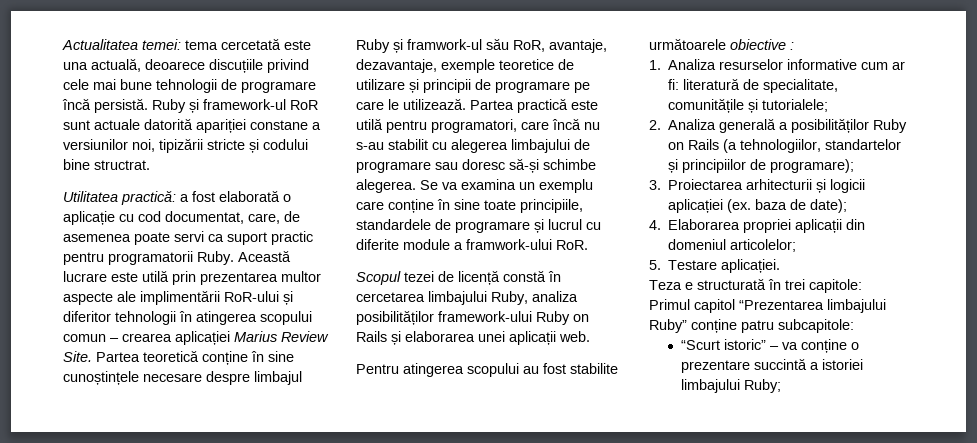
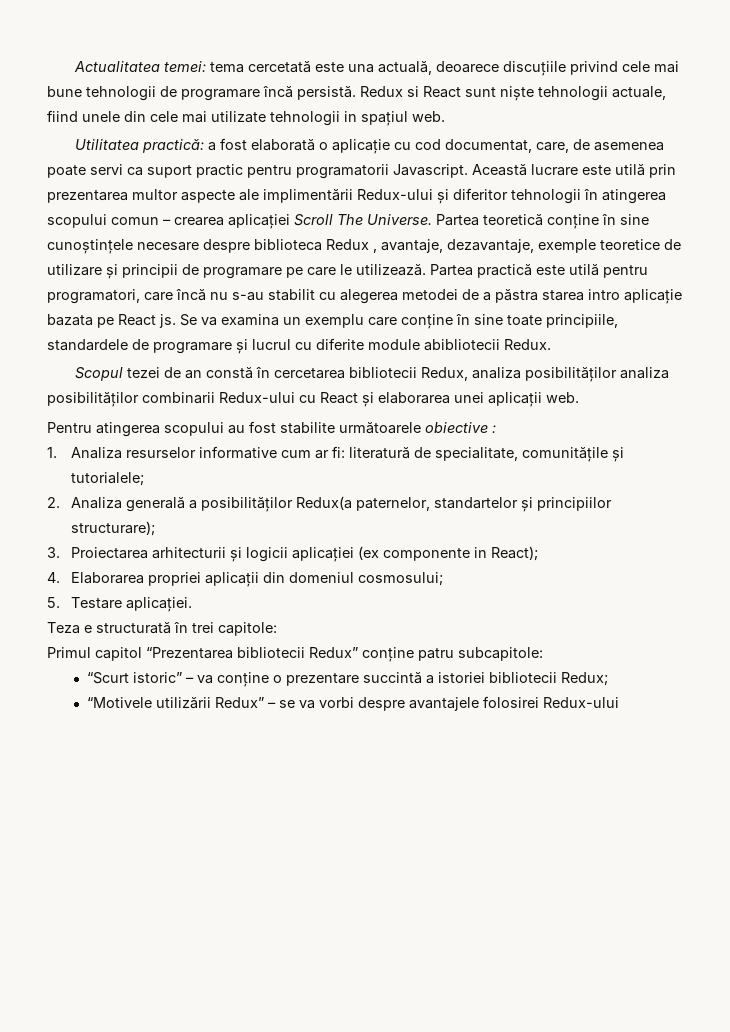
[152,99,318,113] [63,118,321,133] [63,138,308,153] [63,159,150,170] Ruby și framework-ul RoR sunt actuale datorită apariției constane a versiunilor noi, tipizării stricte și codului bine structrat. -> [360,86,666,101] [47,110,445,126] Redux si React sunt niște tehnologii actuale, fiind unele din cele mai utilizate tehnologii in spațiul web.
[197,251,234,265] Ruby. -> [393,164,468,178] Javascript.
[224,291,279,302] RoR-ului -> [357,189,433,200] Redux-ului
[234,331,329,342] [63,351,92,362] Marius Review Site. -> [294,214,432,226] Scroll The Universe.
[254,371,302,385] [356,38,545,53] limbajul Ruby și framwork-ul său RoR, -> [254,239,377,253] biblioteca Redux ,
[511,139,590,153] [356,158,596,173] [356,179,416,193] limbajului de programare sau doresc să-și schimbe alegerea. -> [402,289,682,304] [47,314,176,328] metodei de a păstra starea intro aplicație bazata pe React js.
[454,239,588,250] a framwork-ului RoR. -> [424,339,551,351] abibliotecii Redux.
[458,270,500,285] licență -> [185,370,203,379] an
[428,291,578,305] [356,310,589,325] [356,331,387,342] limbajului Ruby, analiza posibilităților framework-ului Ruby on Rails -> [349,367,670,382] [47,392,358,407] bibliotecii Redux, analiza posibilităților analiza posibilităților combinarii Redux-ului cu React
[873,119,908,133] [668,139,822,153] Ruby on Rails (a tehnologiilor, -> [296,496,431,511] Redux(a paternelor,
[750,159,855,173] de programare); -> [71,521,156,536] structurare);
[727,199,848,213] (ex. baza de date); -> [358,546,539,561] (ex componente in React);
[730,239,797,252] articolelor; -> [358,572,444,586] cosmosului;
[827,299,886,313] [649,319,687,333] limbajului Ruby” -> [237,647,358,658] bibliotecii Redux”
[681,379,782,393] limbajului Ruby; -> [489,672,609,686] [87,696,620,711] bibliotecii Redux; // “Motivele utilizării Redux” – se va vorbi despre avantajele folosirei Redux-ului

